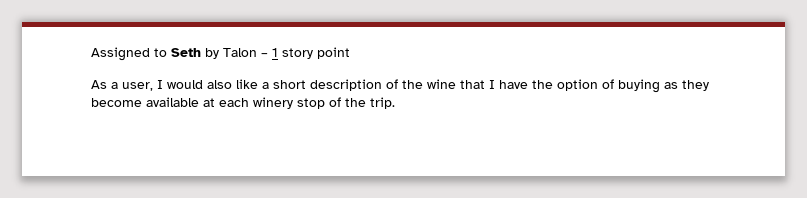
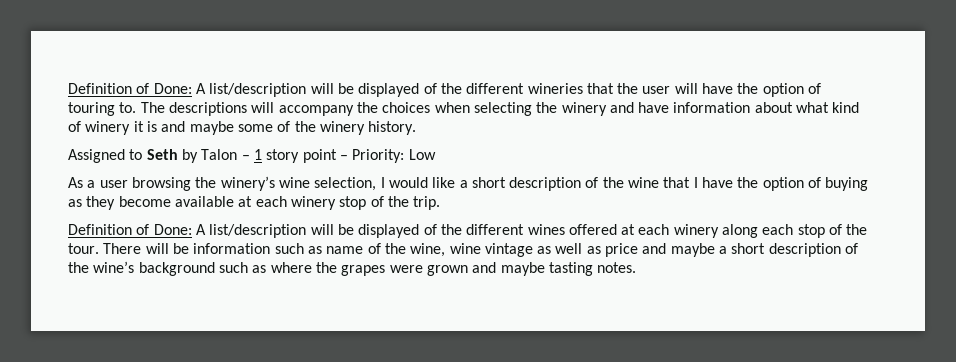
(91, 54) none -> [68,83,822,97] [68,102,860,116] [68,121,417,135] Definition of Done: A list/description will be displayed of the different wineries that the user will have the option of touring to. The descriptions will accompany the choices when selecting the winery and have information about what kind of winery it is and maybe some of the winery history. //
(350, 53) none -> [339,149,436,163] – Priority: Low
[122,82,153,91] user, -> [99,176,377,191] user browsing the winery’s wine selection,
[207,80,232,89] also -> (428, 182) none
(395, 103) none -> [68,224,868,238] [68,243,859,257] [68,261,637,276] // Definition of Done: A list/description will be displayed of the different wines offered at each winery along each stop of the tour. There will be information such as name of the wine, wine vintage as well as price and maybe a short description of the wine’s background such as where the grapes were grown and maybe tasting notes.

